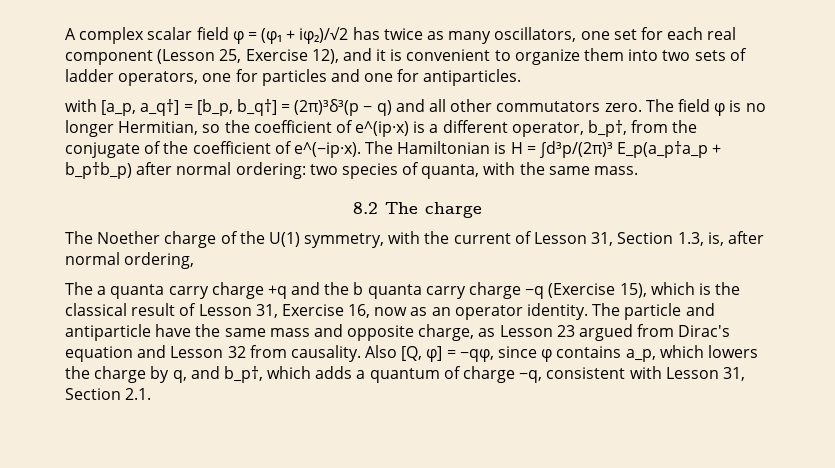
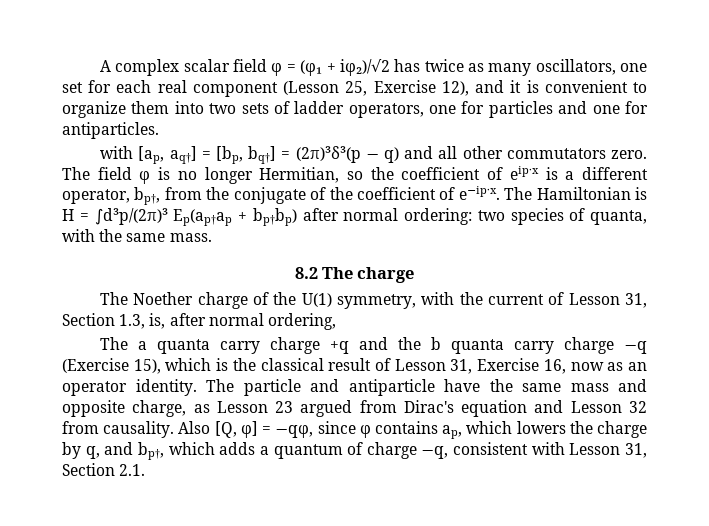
[101,99,277,116] [a_p, a_q†] = [b_p, b_q†] -> [138,146,277,164] [ap, aq†] = [bp, bq†]
[355,121,410,137] e^(ip·x) -> [509,166,539,180] eip·x
[588,120,628,137] b_p†, -> [134,187,161,205] bp†,
[293,142,361,158] e^(−ip·x). -> [458,186,500,200] e−ip·x.
[617,141,722,158] [65,162,132,179] E_p(a_p†a_p + b_p†b_p) -> [173,208,297,226] Ep(ap†ap + bp†bp)
[625,349,656,362] a_p, -> [442,425,463,439] ap,
[223,366,263,383] b_p†, -> [137,442,164,460] bp†,

